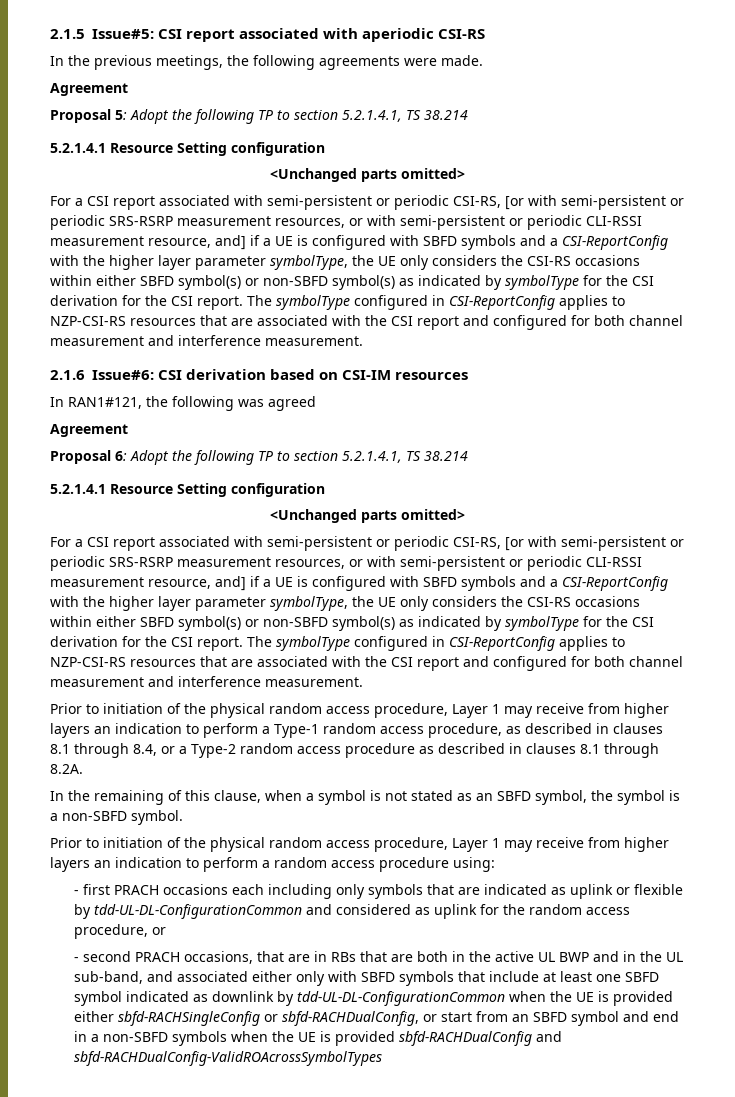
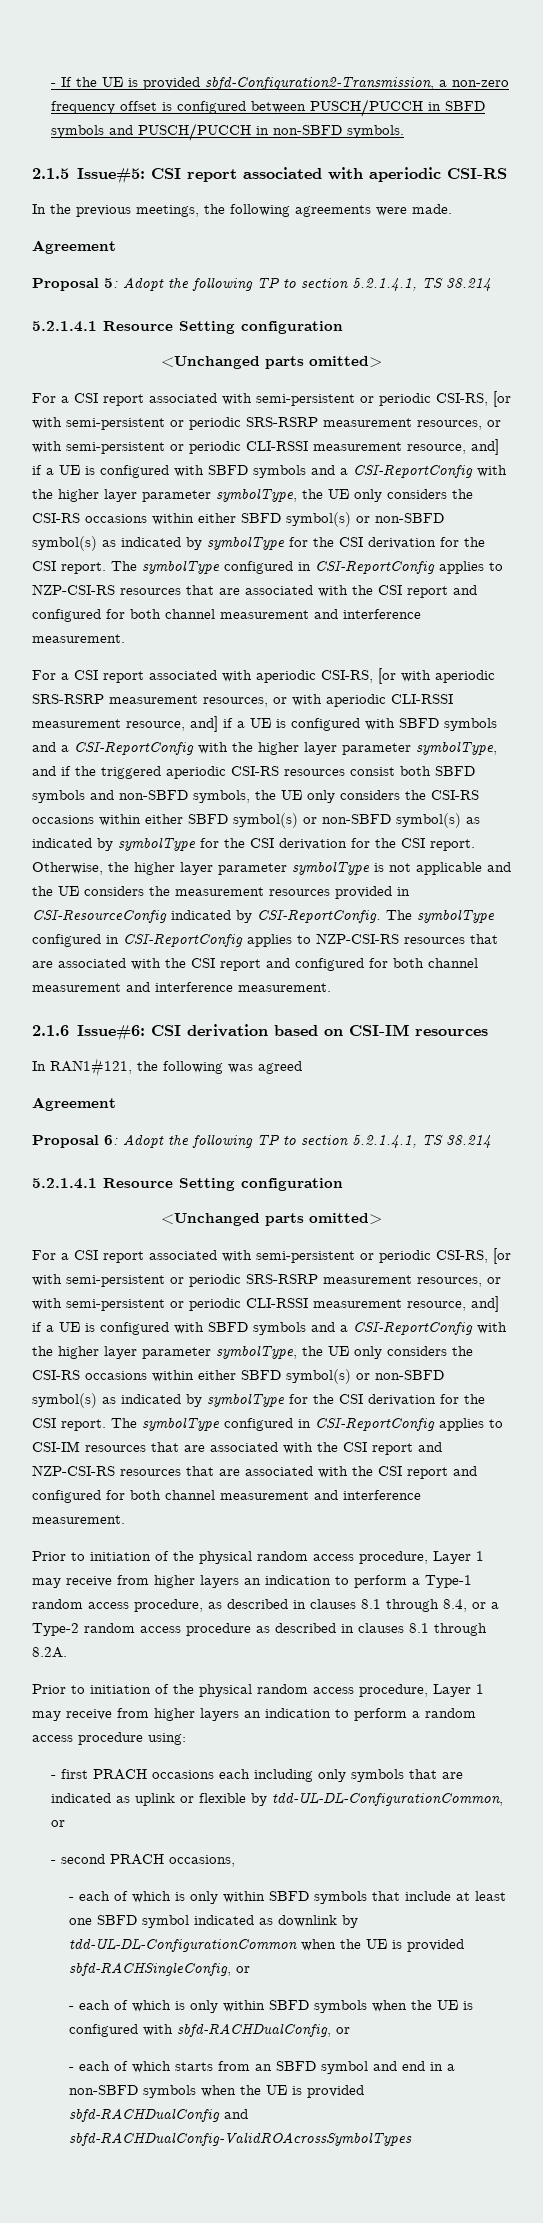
(50, 34) none -> [50,76,509,90] [50,99,485,117] [50,123,404,141] - If the UE is provided sbfd-Configuration2-Transmission, a non-zero frequency offset is configured between PUSCH/PUCCH in SBFD symbols and PUSCH/PUCCH in non-SBFD symbols. //
(363, 341) none -> [32,668,495,684] [32,694,453,707] [32,716,497,732] [32,741,497,755] [32,766,475,779] [32,790,479,803] [32,813,480,828] [32,837,475,851] [32,861,511,875] [32,886,410,899] [32,909,495,923] [32,933,498,947] [32,958,478,971] [32,982,331,992] // For a CSI report associated with aperiodic CSI-RS, [or with aperiodic SRS-RSRP measurement resources, or with aperiodic CLI-RSSI measurement resource, and] if a UE is configured with SBFD symbols and a CSI-ReportConfig with the higher layer parameter symbolType, and if the triggered aperiodic CSI-RS resources consist both SBFD symbols and non-SBFD symbols, the UE only considers the CSI-RS occasions within either SBFD symbol(s) or non-SBFD symbol(s) as indicated by symbolType for the CSI derivation for the CSI report. Otherwise, the higher layer parameter symbolType is not applicable and the UE considers the measurement resources provided in CSI-ResourceConfig indicated by CSI-ReportConfig. The symbolType configured in CSI-ReportConfig applies to NZP-CSI-RS resources that are associated with the CSI report and configured for both channel measurement and interference measurement.
(625, 642) none -> [32,1441,442,1455] CSI-IM resources that are associated with the CSI report and
[50,790,680,805] [50,810,183,825] // In the remaining of this clause, when a symbol is not stated as an SBFD symbol, the symbol is a non-SBFD symbol. -> (67, 1652) none
[94,904,631,919] [74,924,149,939] tdd-UL-DL-ConfigurationCommon and considered as uplink for the random access procedure, -> [271,1792,503,1806] tdd-UL-DL-ConfigurationCommon,
[257,951,684,962] [74,971,358,986] that are in RBs that are both in the active UL BWP and in the UL sub-band, and associated either only with -> [69,1891,266,1904] // - each of which is only within
[74,1011,473,1026] either sbfd-RACHSingleConfig or sbfd-RACHDualConfig, or start -> [69,1962,251,1976] [69,2000,474,2013] [69,2023,351,2037] [69,2061,214,2073] sbfd-RACHSingleConfig, or // - each of which is only within SBFD symbols when the UE is configured with sbfd-RACHDualConfig, or // - each of which starts

